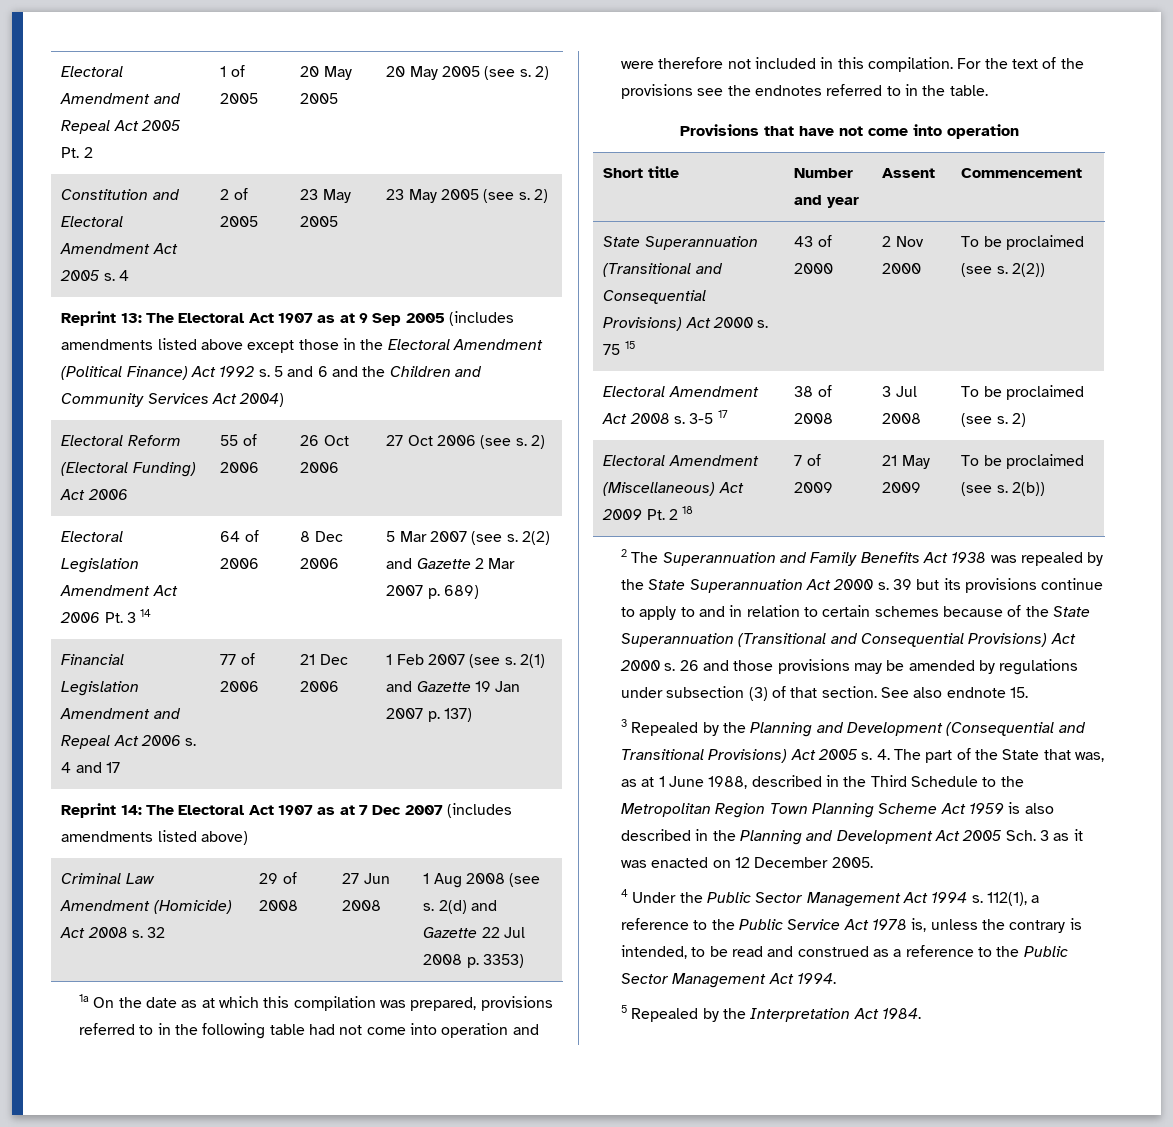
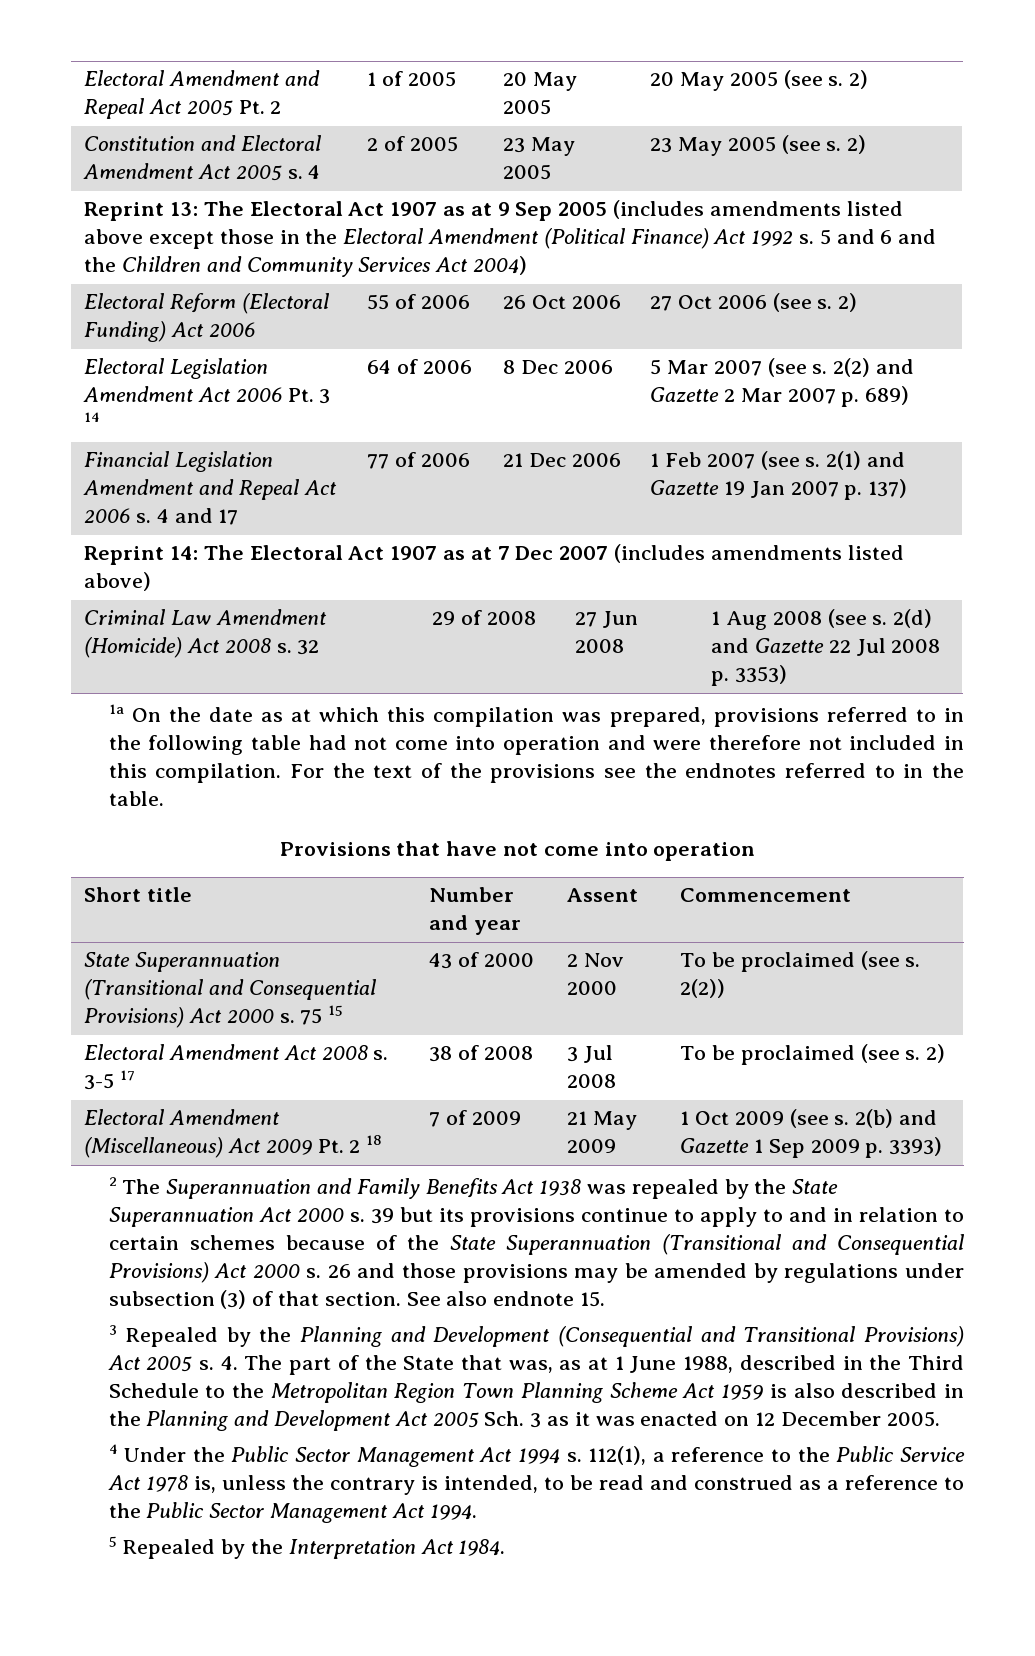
[961,454,1085,469] [961,482,1046,496] To be proclaimed (see s. 2(b)) -> [680,1109,937,1128] [680,1137,943,1158] 1 Oct 2009 (see s. 2(b) and Gazette 1 Sep 2009 p. 3393)

